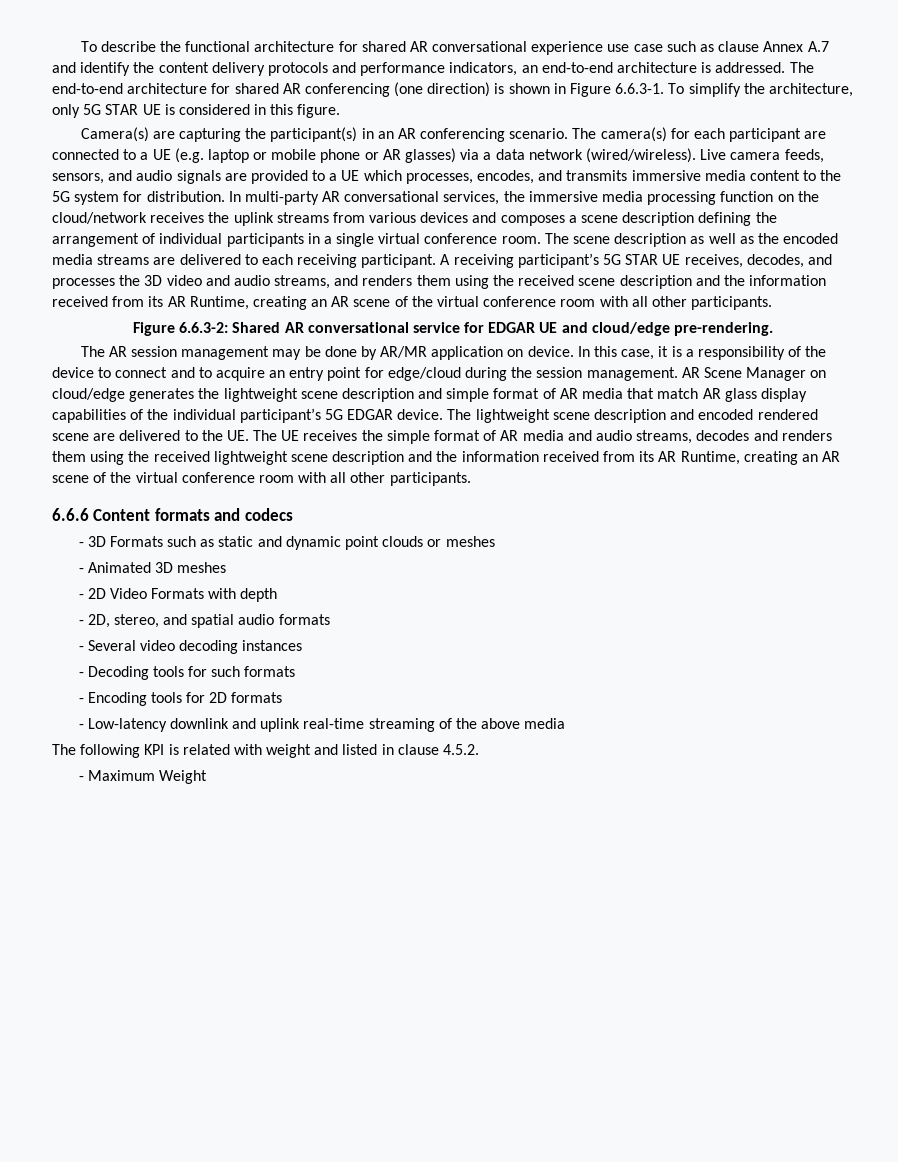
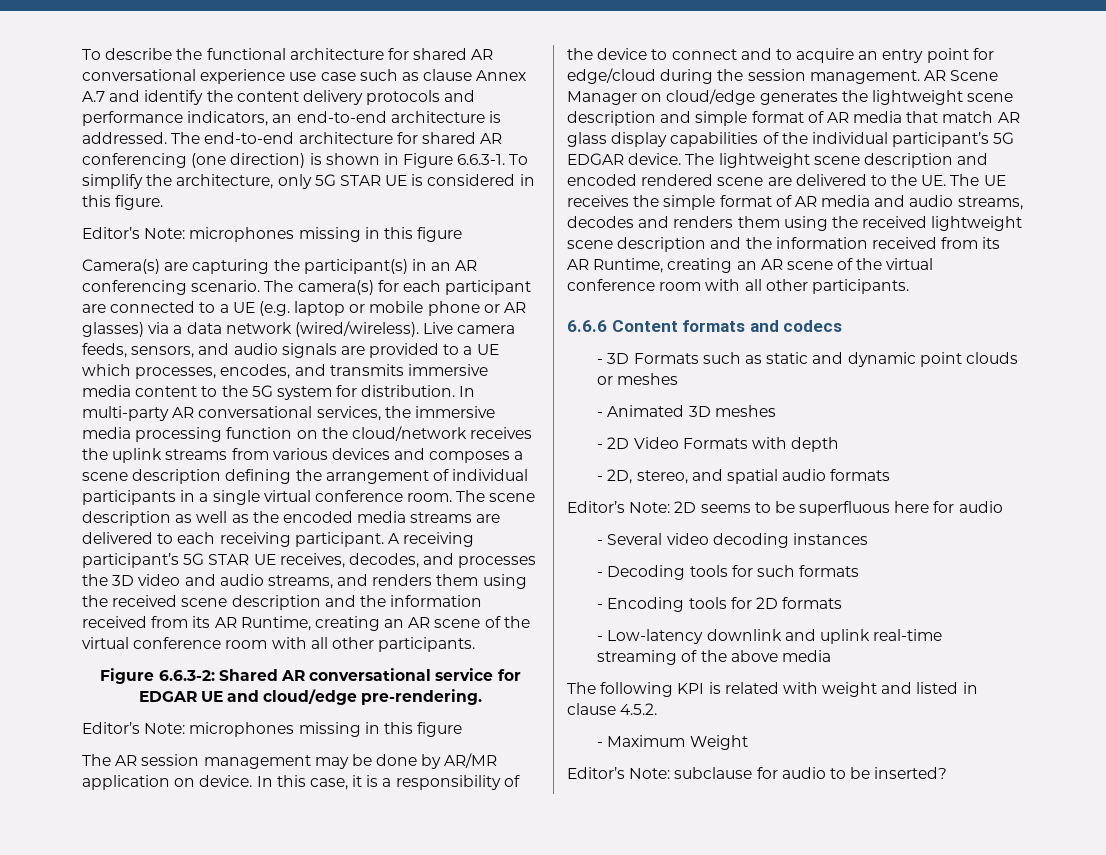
(341, 111) none -> [82,227,463,242] // Editor’s Note: microphones missing in this figure
(774, 329) none -> [82,722,463,737] // Editor’s Note: microphones missing in this figure
(330, 619) none -> [567,501,1003,516] // Editor’s Note: 2D seems to be superfluous here for audio
(207, 777) none -> [567,767,948,779] // Editor’s Note: subclause for audio to be inserted?

